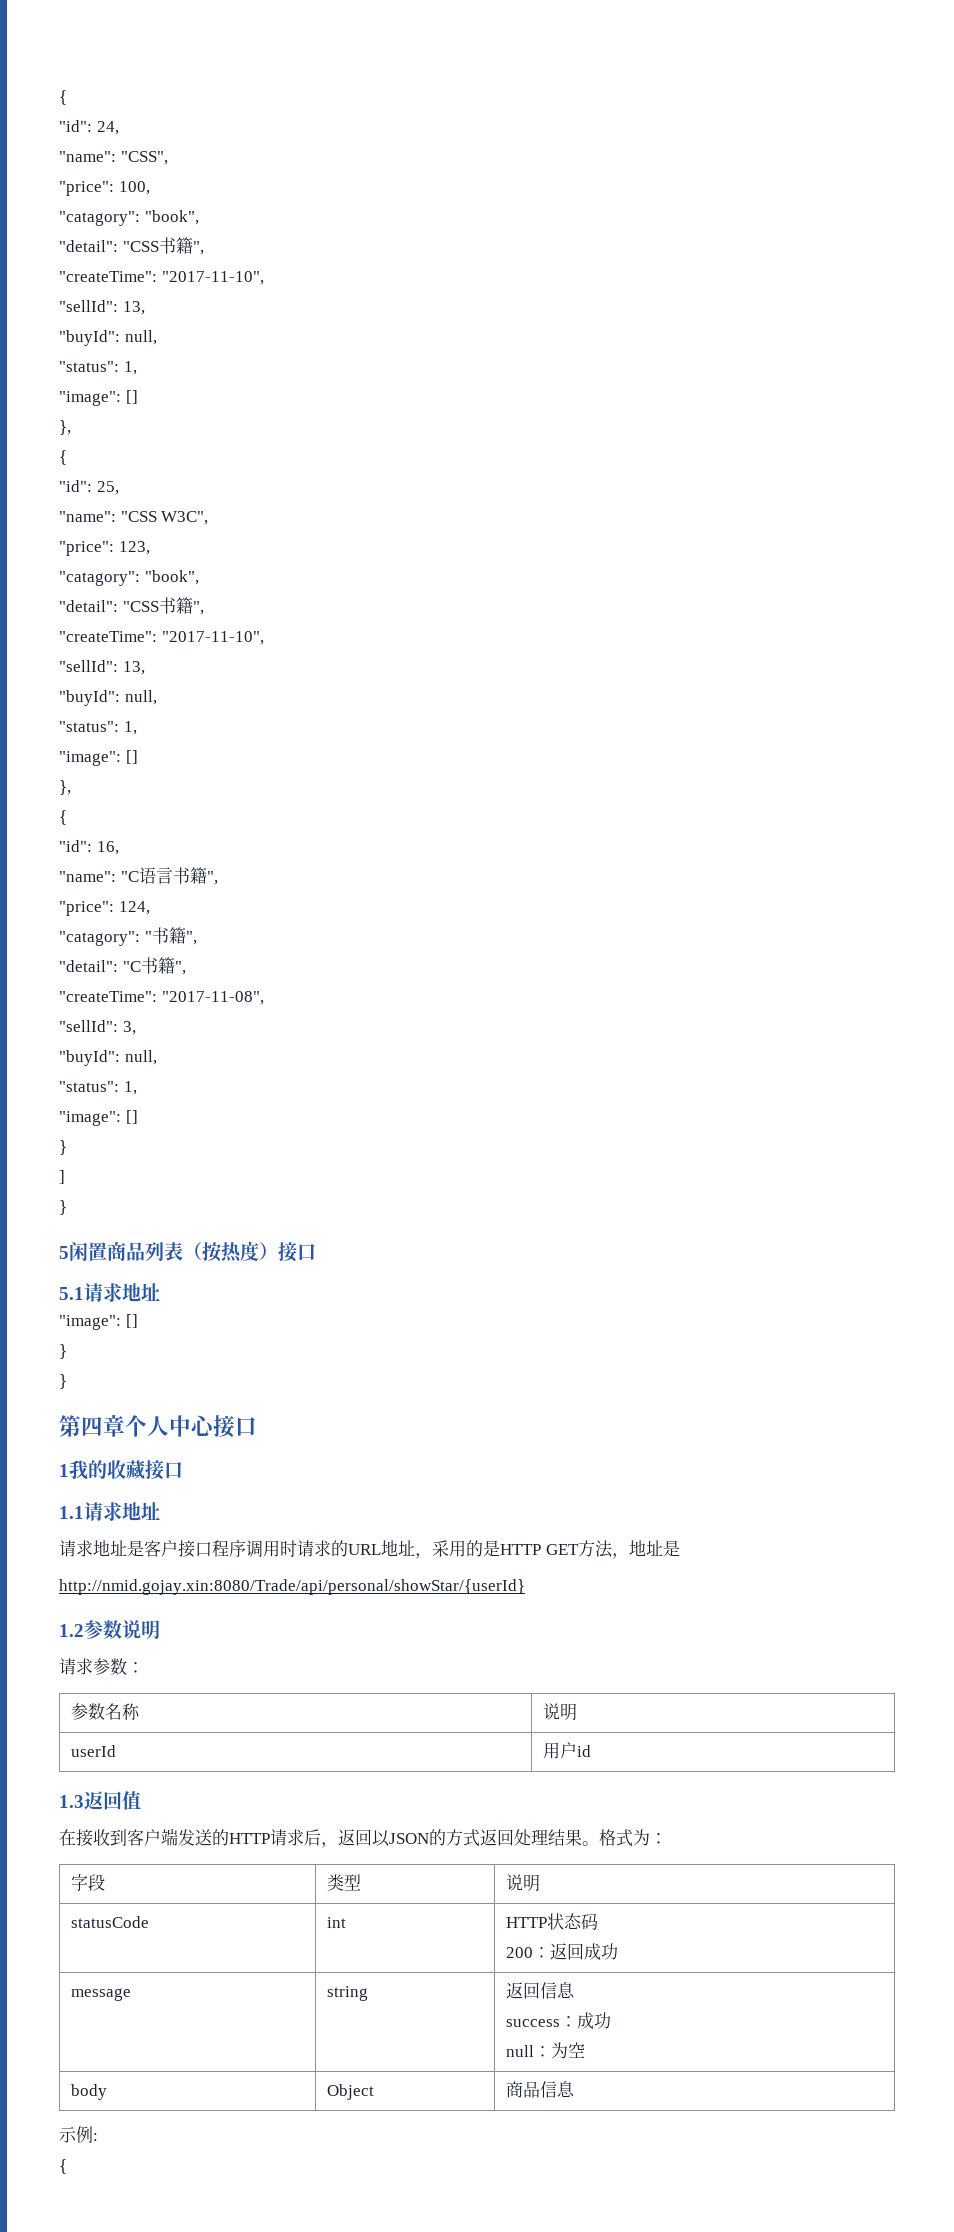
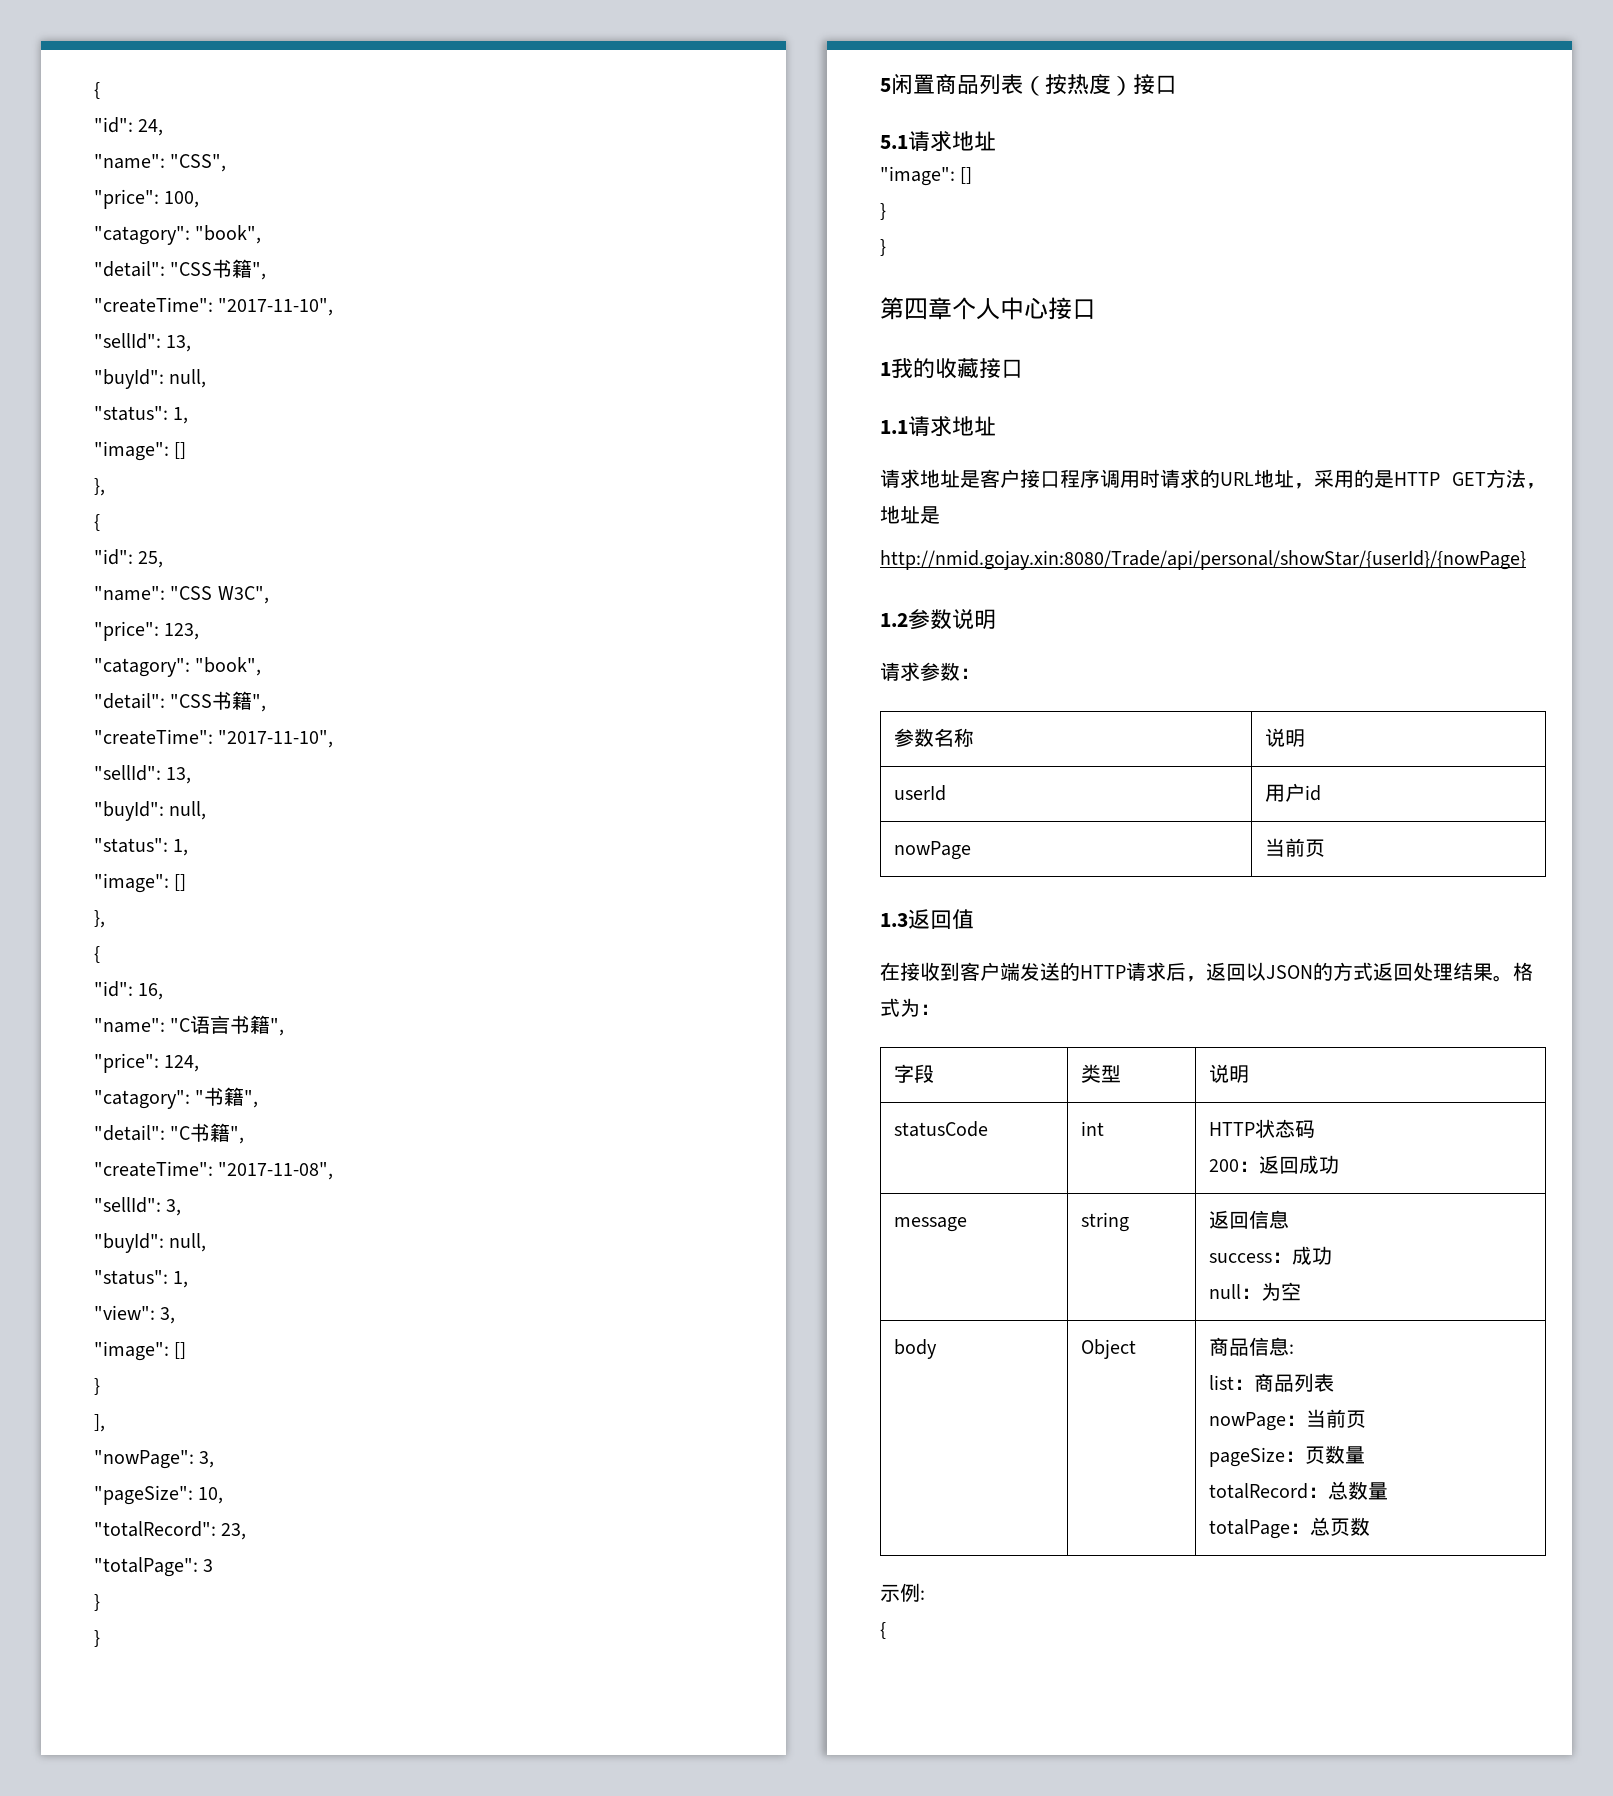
[59,1110,138,1126] [59,1140,67,1155] [59,1170,65,1184] // "image": [] // } // ] -> [94,1305,176,1324] [94,1341,187,1361] [94,1378,100,1395] [94,1414,105,1432] [94,1450,215,1469] [94,1485,224,1505] [94,1521,247,1540] [94,1557,214,1577] [94,1594,100,1611] // "view": 3, // "image": [] // } // ], // "nowPage": 3, // "pageSize": 10, // "totalRecord": 23, // "totalPage": 3 // }
[59,1579,525,1595] http://nmid.gojay.xin:8080/Trade/api/personal/showStar/{userId} -> [880,550,1526,570] http://nmid.gojay.xin:8080/Trade/api/personal/showStar/{userId}/{nowPage}
(592, 1751) none -> [893,841,971,860] [1264,838,1325,857] // nowPage | 当前页
(576, 2089) none -> [1288,1344,1294,1354] [1208,1373,1334,1392] [1208,1409,1366,1431] [1208,1445,1365,1467] [1208,1481,1388,1500] [1208,1517,1370,1539] : // list：商品列表 // nowPage：当前页 // pageSize：页数量 // totalRecord：总数量 // totalPage：总页数

